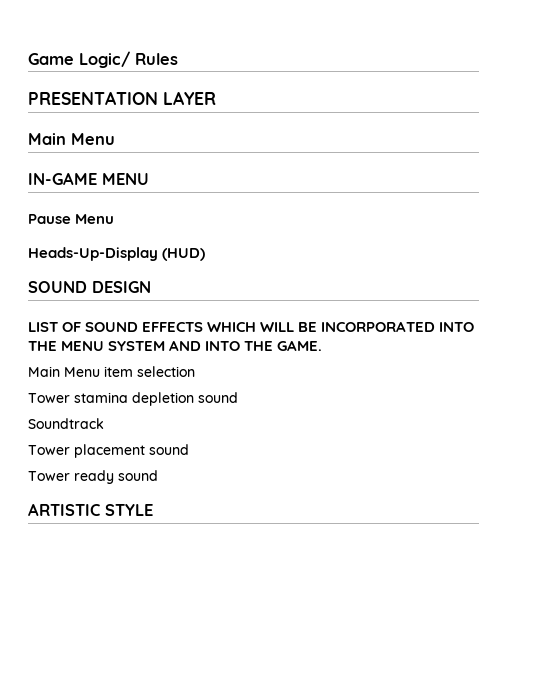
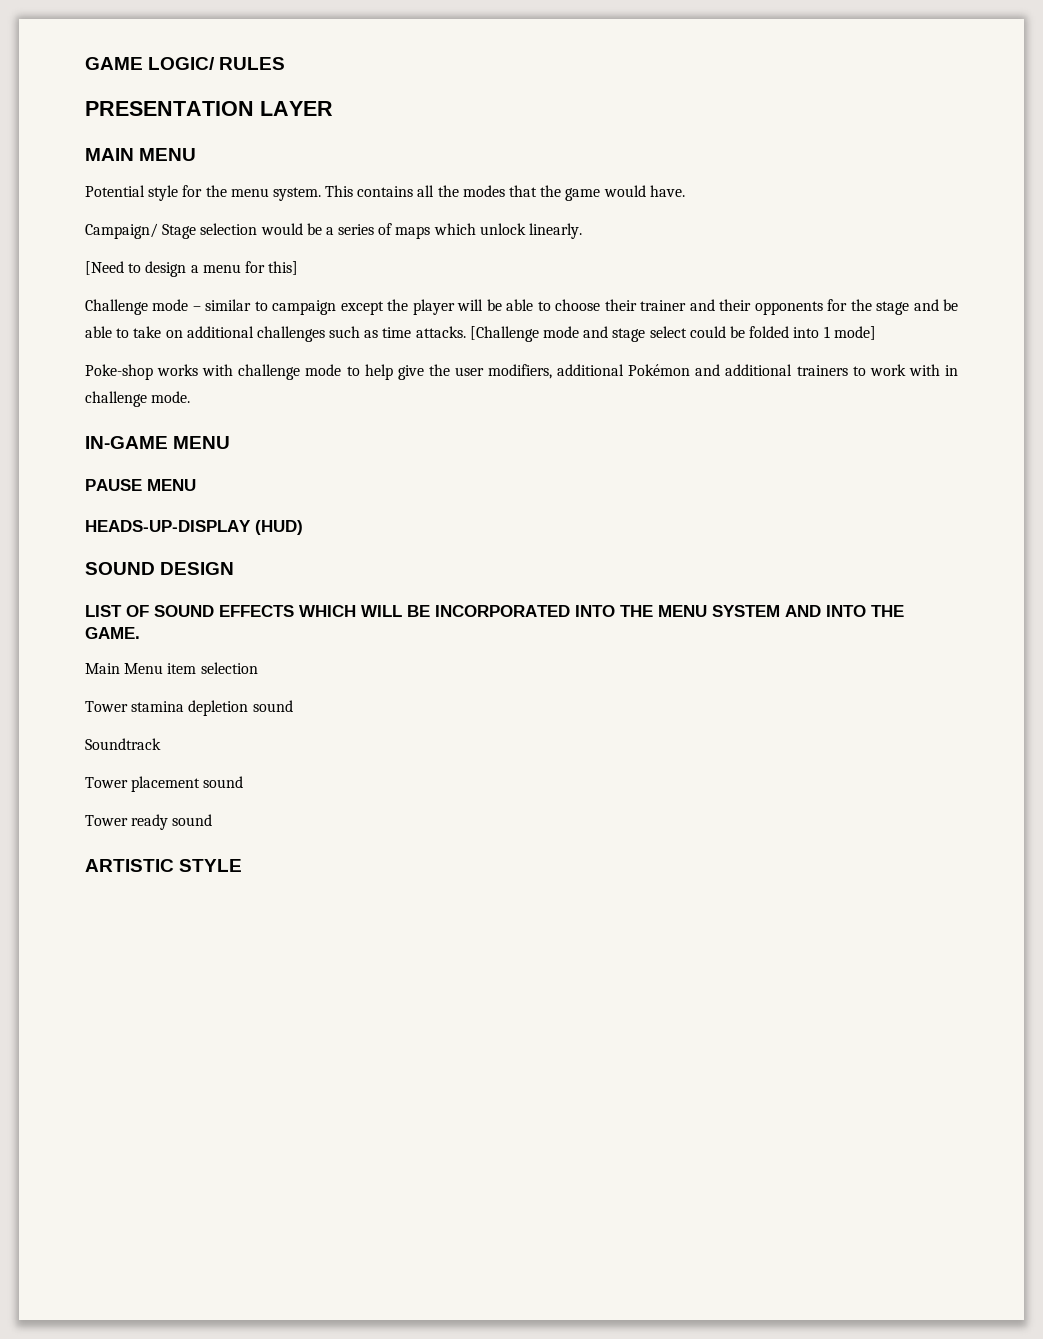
[28,51,178,68] Game Logic/ Rules -> [85,57,286,70] GAME LOGIC/ RULES
[28,133,115,145] Main Menu -> [85,148,197,161] [85,185,685,201] [85,223,583,239] [85,261,299,277] [85,299,959,315] [85,326,876,342] [85,364,958,380] [85,391,191,407] MAIN MENU // Potential style for the menu system. This contains all the modes that the game would have. // Campaign/ Stage selection would be a series of maps which unlock linearly. // [Need to design a menu for this] // Challenge mode – similar to campaign except the player will be able to choose their trainer and their opponents for the stage and be able to take on additional challenges such as time attacks. [Challenge mode and stage select could be folded into 1 mode] // Poke-shop works with challenge mode to help give the user modifiers, additional Pokémon and additional trainers to work with in challenge mode.
[28,214,115,224] [28,247,158,261] Pause Menu // Heads-Up-Display -> [85,479,196,491] [85,520,251,532] PAUSE MENU // HEADS-UP-DISPLAY

